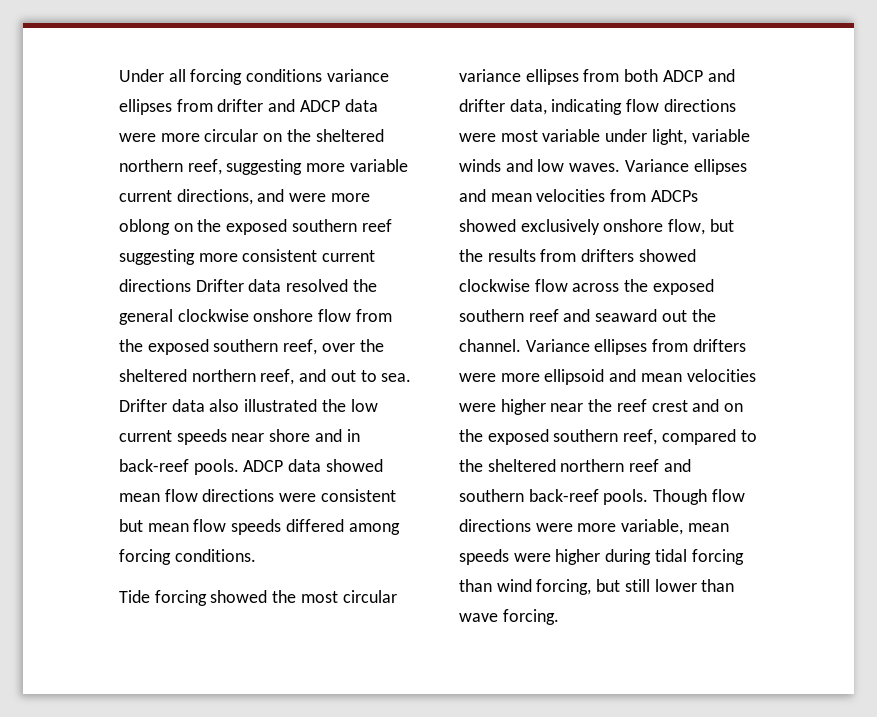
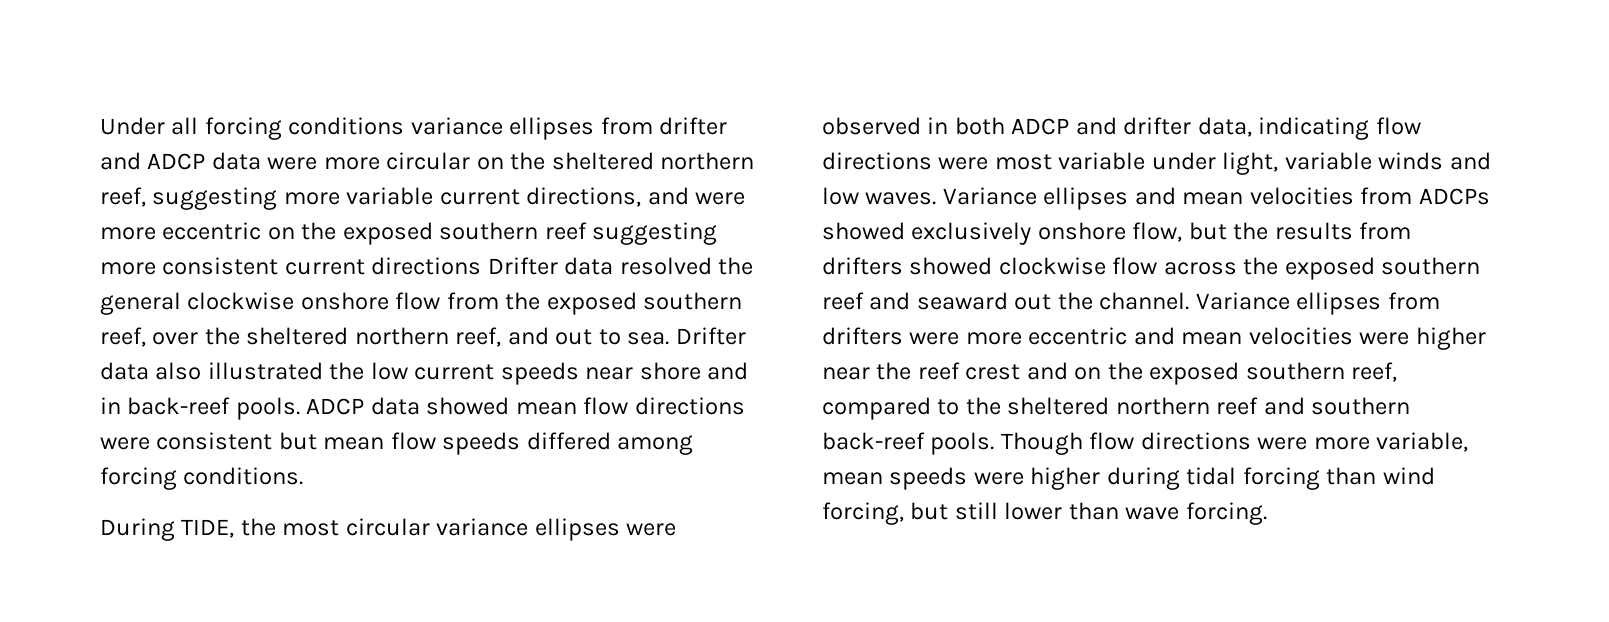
[119,219,170,235] oblong -> [162,222,262,240] eccentric
[119,590,268,606] Tide forcing showed -> [100,518,235,541] During TIDE,
[583,69,620,82] from -> [626,523,677,536] [822,117,949,135] were observed in
[544,369,605,385] ellipsoid -> [1028,327,1128,345] eccentric

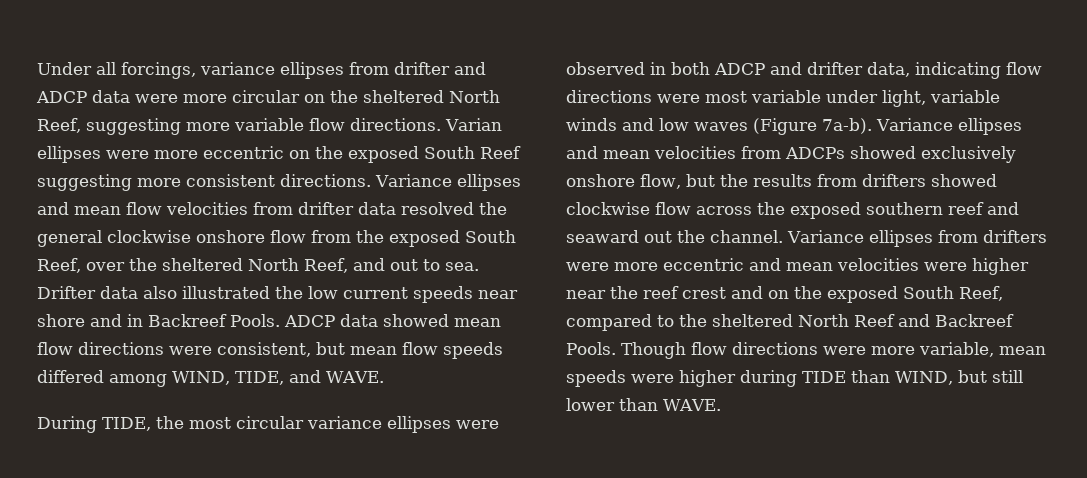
[204,117,405,140] forcing conditions -> [121,62,196,79] forcings,
[660,152,755,170] [100,187,146,207] northern reef, -> [449,90,500,103] [37,118,81,133] North Reef,
[439,187,689,207] current directions, and -> [309,118,502,131] [37,146,101,163] flow directions. Varian ellipses
[439,222,587,240] southern reef -> [424,146,521,159] South Reef
[284,257,558,275] current directions Drifter -> [280,174,521,191] [37,202,354,215] directions. Variance ellipses and mean flow velocities from drifter
[643,292,743,310] [100,327,146,347] southern reef, -> [465,230,516,243] [37,258,81,273] South Reef,
[354,327,502,347] northern reef, -> [248,258,348,273] North Reef,
[127,397,300,420] back-reef pools. -> [148,314,280,327] Backreef Pools.
[156,432,273,450] consistent -> [217,342,311,357] consistent,
[100,467,304,490] forcing conditions. -> [172,370,384,385] WIND, TIDE, and WAVE.
[865,192,937,205] waves. -> [694,118,872,135] waves (Figure 7a-b).
[1245,362,1398,382] southern reef, -> [903,286,1003,301] South Reef,
[1115,397,1411,415] [822,432,995,455] northern reef and southern back-reef pools. -> [798,314,1014,327] [566,342,616,355] North Reef and Backreef Pools.
[1186,467,1435,490] [822,502,904,525] tidal forcing than wind forcing, -> [802,370,953,385] TIDE than WIND,
[1125,502,1267,525] wave forcing. -> [663,399,721,411] WAVE.

